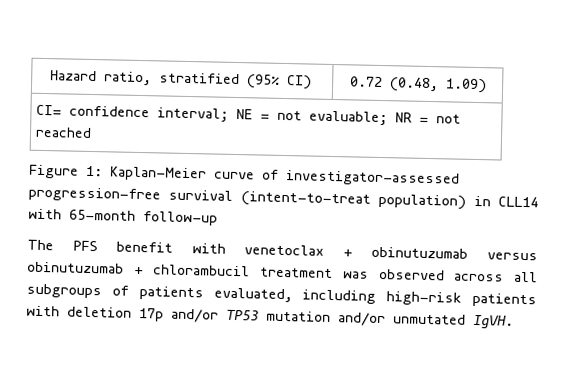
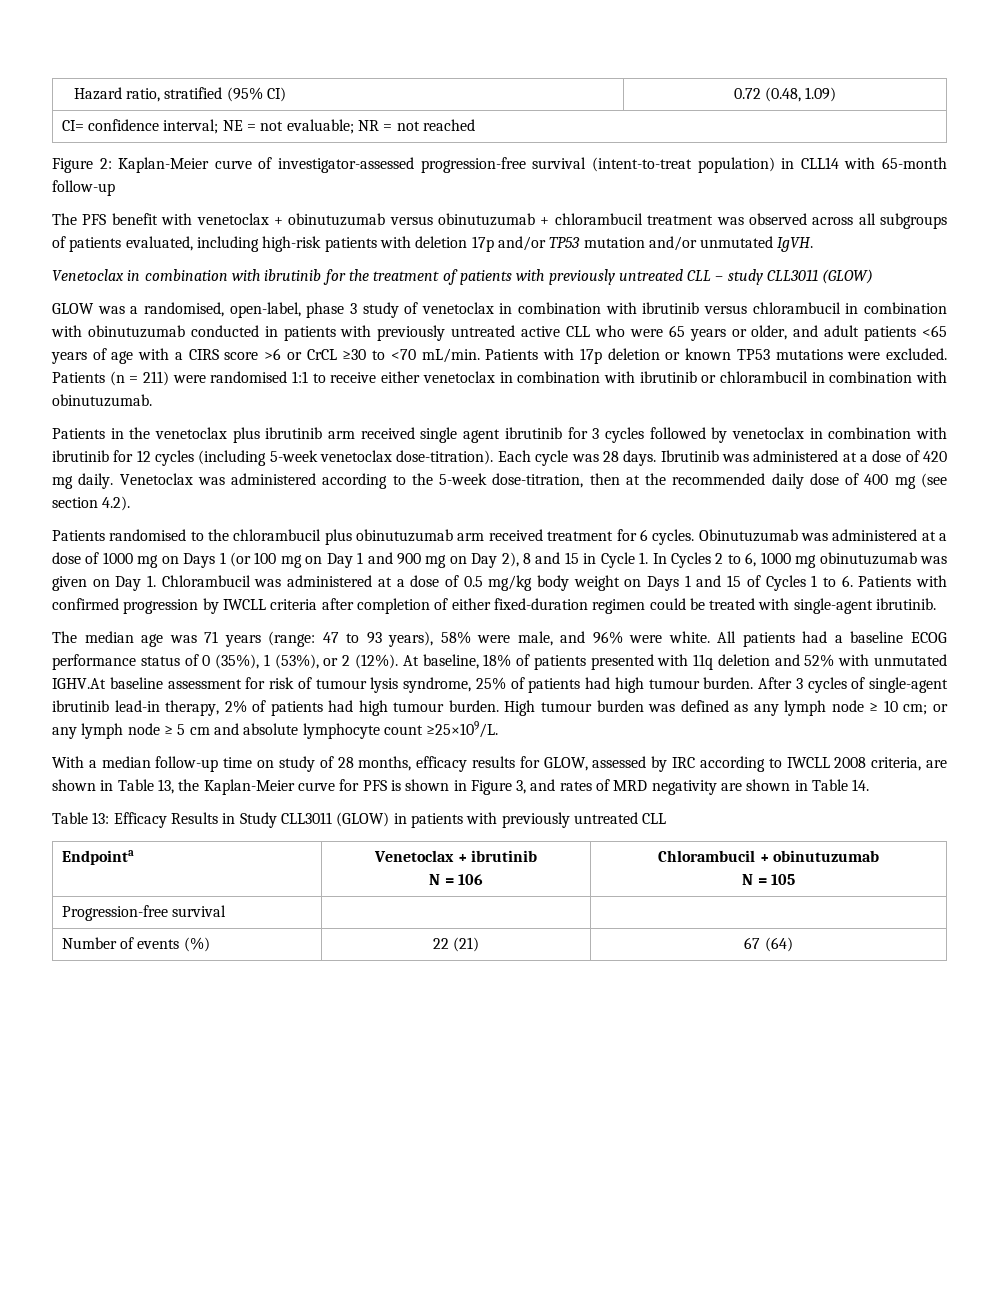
[86,165,103,177] 1: -> [99,158,112,169] 2:
(514, 321) none -> [52,269,874,285] [52,302,947,318] [51,325,948,341] [51,348,948,364] [52,371,948,386] [52,394,152,407] [52,427,948,443] [52,450,948,466] [52,473,948,489] [52,496,131,511] [52,529,948,545] [52,552,947,568] [52,575,948,591] [52,598,937,614] [52,631,947,647] [52,654,947,670] [52,677,948,693] [52,700,948,716] [52,721,499,739] [52,756,948,772] [52,779,870,795] [52,812,667,828] [61,850,134,865] [374,850,537,862] [429,874,483,885] [658,850,879,862] [742,874,795,885] [61,905,227,921] [61,937,210,952] [432,937,480,952] [744,937,793,952] // Venetoclax in combination with ibrutinib for the treatment of patients with previously untreated CLL – study CLL3011 (GLOW) // GLOW was a randomised, open-label, phase 3 study of venetoclax in combination with ibrutinib versus chlorambucil in combination with obinutuzumab conducted in patients with previously untreated active CLL who were 65 years or older, and adult patients <65 years of age with a CIRS score >6 or CrCL ≥30 to <70 mL/min. Patients with 17p deletion or known TP53 mutations were excluded. Patients (n = 211) were randomised 1:1 to receive either venetoclax in combination with ibrutinib or chlorambucil in combination with obinutuzumab. // Patients in the venetoclax plus ibrutinib arm received single agent ibrutinib for 3 cycles followed by venetoclax in combination with ibrutinib for 12 cycles (including 5-week venetoclax dose-titration). Each cycle was 28 days. Ibrutinib was administered at a dose of 420 mg daily. Venetoclax was administered according to the 5-week dose-titration, then at the recommended daily dose of 400 mg (see section 4.2). // Patients randomised to the chlorambucil plus obinutuzumab arm received treatment for 6 cycles. Obinutuzumab was administered at a dose of 1000 mg on Days 1 (or 100 mg on Day 1 and 900 mg on Day 2), 8 and 15 in Cycle 1. In Cycles 2 to 6, 1000 mg obinutuzumab was given on Day 1. Chlorambucil was administered at a dose of 0.5 mg/kg body weight on Days 1 and 15 of Cycles 1 to 6. Patients with confirmed progression by IWCLL criteria after completion of either fixed-duration regimen could be treated with single-agent ibrutinib. // The median age was 71 years (range: 47 to 93 years), 58% were male, and 96% were white. All patients had a baseline ECOG performance status of 0 (35%), 1 (53%), or 2 (12%). At baseline, 18% of patients presented with 11q deletion and 52% with unmutated IGHV.At baseline assessment for risk of tumour lysis syndrome, 25% of patients had high tumour burden. After 3 cycles of single-agent ibrutinib lead-in therapy, 2% of patients had high tumour burden. High tumour burden was defined as any lymph node ≥ 10 cm; or any lymph node ≥ 5 cm and absolute lymphocyte count ≥25×109/L. // With a median follow-up time on study of 28 months, efficacy results for GLOW, assessed by IRC according to IWCLL 2008 criteria, are shown in Table 13, the Kaplan-Meier curve for PFS is shown in Figure 3, and rates of MRD negativity are shown in Table 14. // Table 13: Efficacy Results in Study CLL3011 (GLOW) in patients with previously untreated CLL // Endpointa | Venetoclax + ibrutinib // N = 106 | Chlorambucil + obinutuzumab // N = 105 // Progression-free survival | | // Number of events (%) | 22 (21) | 67 (64)

